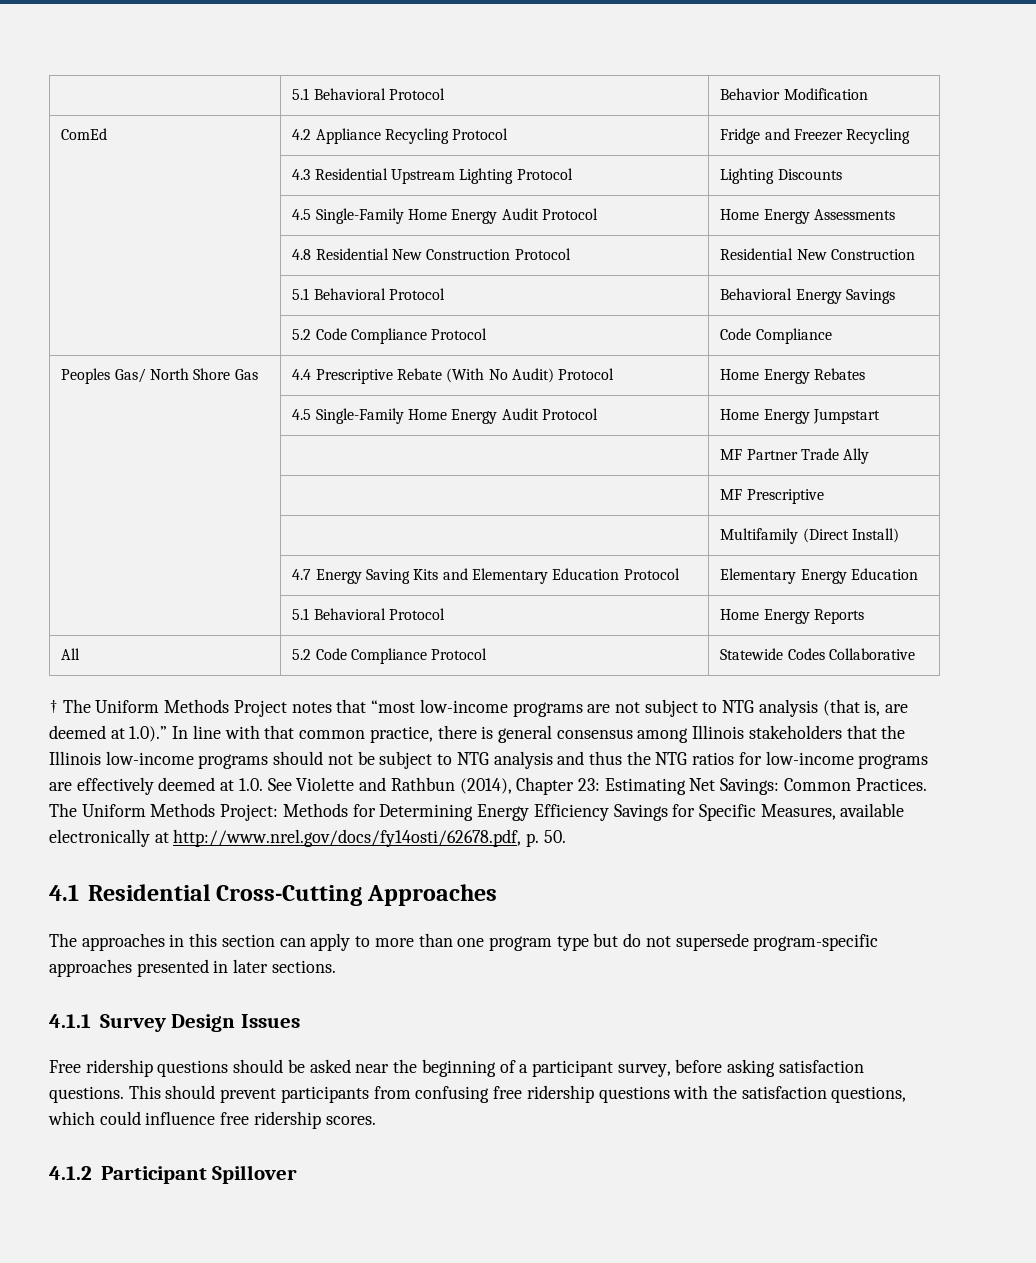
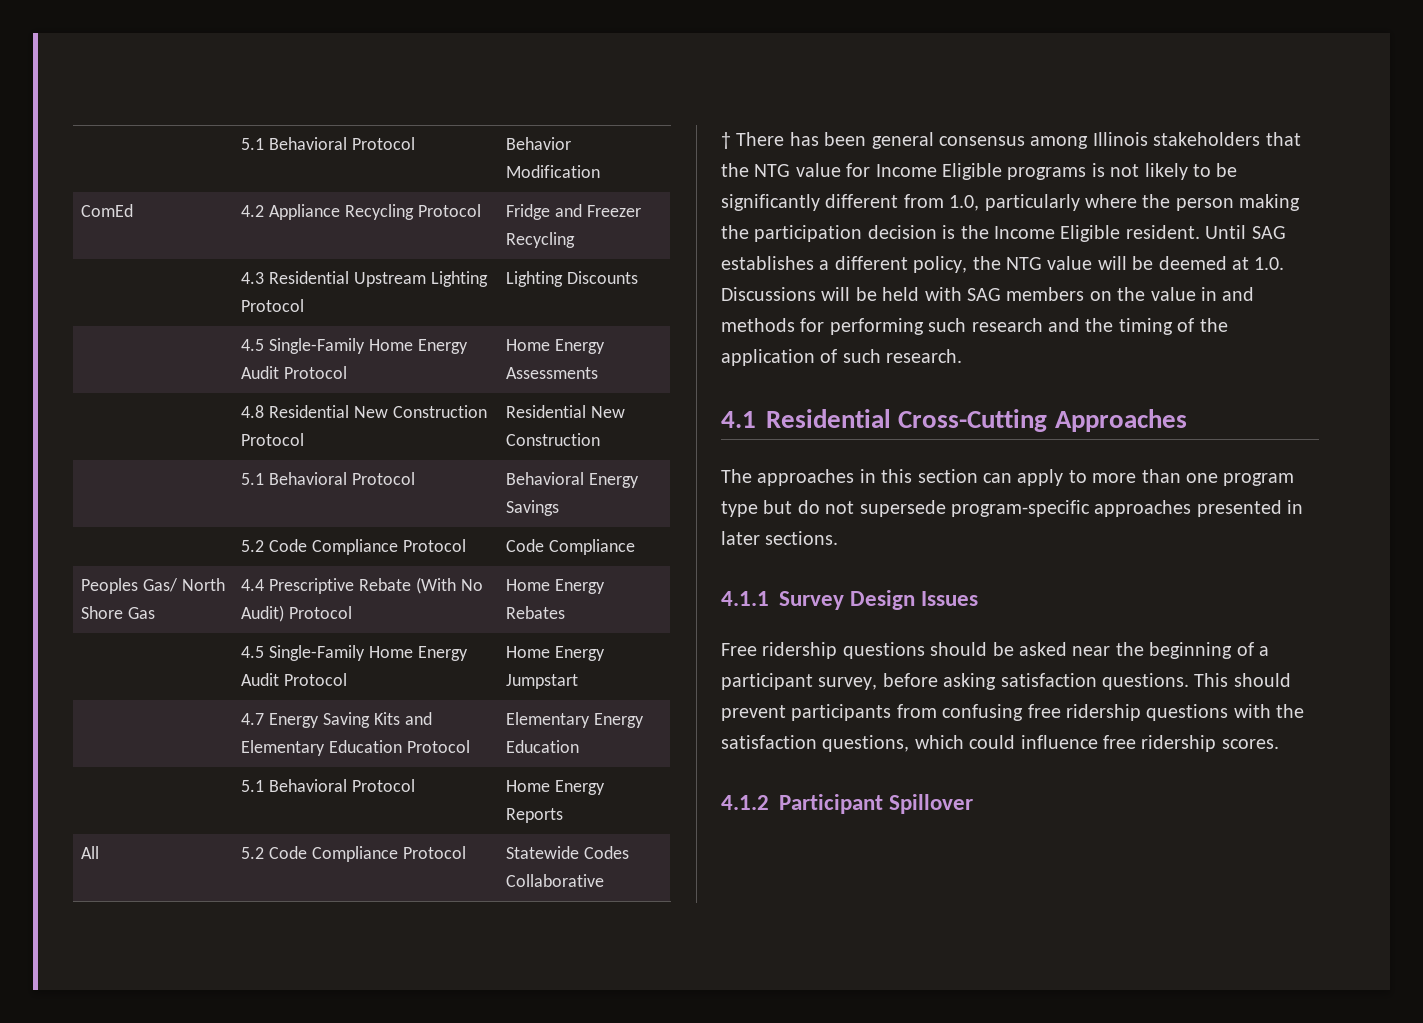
[720,448,870,464] [720,489,824,504] [720,528,900,544] // | | MF Partner Trade Ally // | | MF Prescriptive // | | Multifamily (Direct Install) -> (579, 681) none
[62,699,909,717] [49,725,494,743] The Uniform Methods Project notes that “most low-income programs are not subject to NTG analysis (that is, are deemed at 1.0).” In line with that common practice, there is -> [736,132,867,146] There has been
[49,751,929,769] [49,777,927,795] [49,803,905,821] [49,829,566,847] Illinois low-income programs should not be subject to NTG analysis and thus the NTG ratios for low-income programs are effectively deemed at 1.0. See Violette and Rathbun (2014), Chapter 23: Estimating Net Savings: Common Practices. The Uniform Methods Project: Methods for Determining Energy Efficiency Savings for Specific Measures, available electronically at http://www.nrel.gov/docs/fy14osti/62678.pdf, p. 50. -> [754,163,1238,180] [721,194,1301,211] [721,225,1286,242] [721,256,1285,273] [721,287,1255,301] [721,318,1228,335] [721,349,963,366] NTG value for Income Eligible programs is not likely to be significantly different from 1.0, particularly where the person making the participation decision is the Income Eligible resident. Until SAG establishes a different policy, the NTG value will be deemed at 1.0. Discussions will be held with SAG members on the value in and methods for performing such research and the timing of the application of such research.

